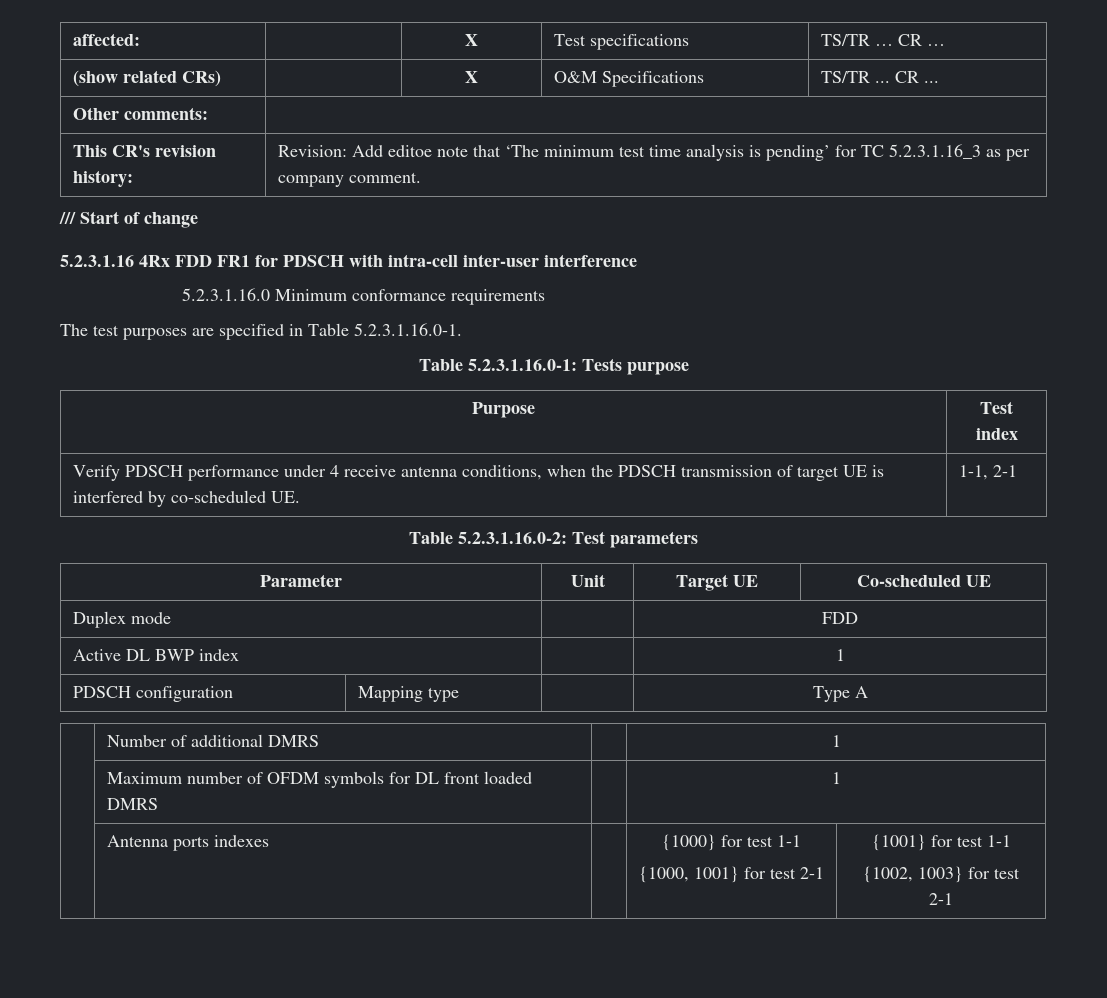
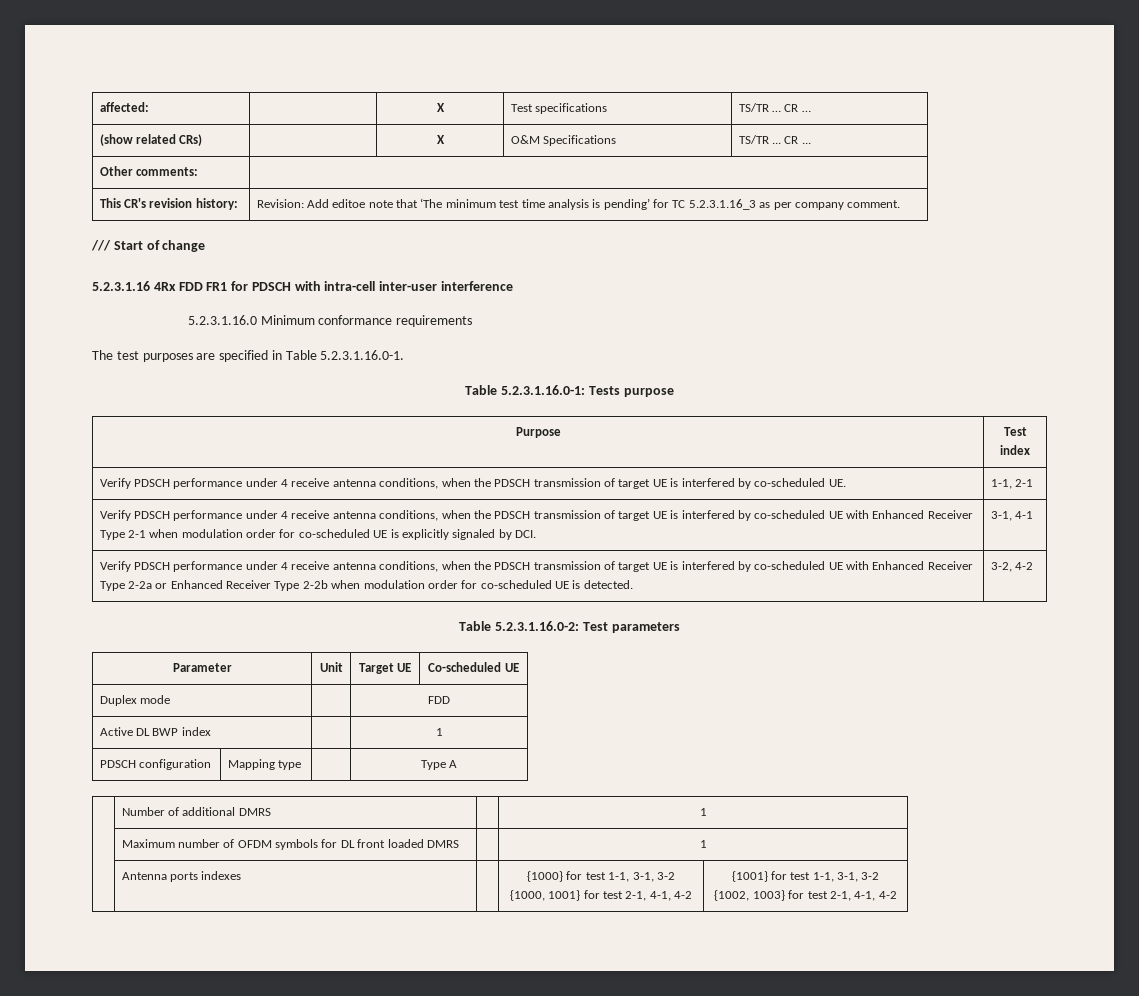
(1017, 471) none -> [99,510,973,521] [99,529,537,540] [990,511,1033,521] [99,561,973,572] [99,580,633,591] [990,562,1033,572] // Verify PDSCH performance under 4 receive antenna conditions, when the PDSCH transmission of target UE is interfered by co-scheduled UE with Enhanced Receiver Type 2-1 when modulation order for co-scheduled UE is explicitly signaled by DCI. | 3-1, 4-1 // Verify PDSCH performance under 4 receive antenna conditions, when the PDSCH transmission of target UE is interfered by co-scheduled UE with Enhanced Receiver Type 2-2a or Enhanced Receiver Type 2-2b when modulation order for co-scheduled UE is detected. | 3-2, 4-2
[777,835,801,847] 1-1 -> [608,872,675,882] 1-1, 3-1, 3-2
[800,867,824,879] 2-1 -> [625,891,693,901] 2-1, 4-1, 4-2
[986,835,1011,847] 1-1 -> [812,872,880,882] 1-1, 3-1, 3-2
[929,893,953,905] 2-1 -> [829,891,897,901] 2-1, 4-1, 4-2

